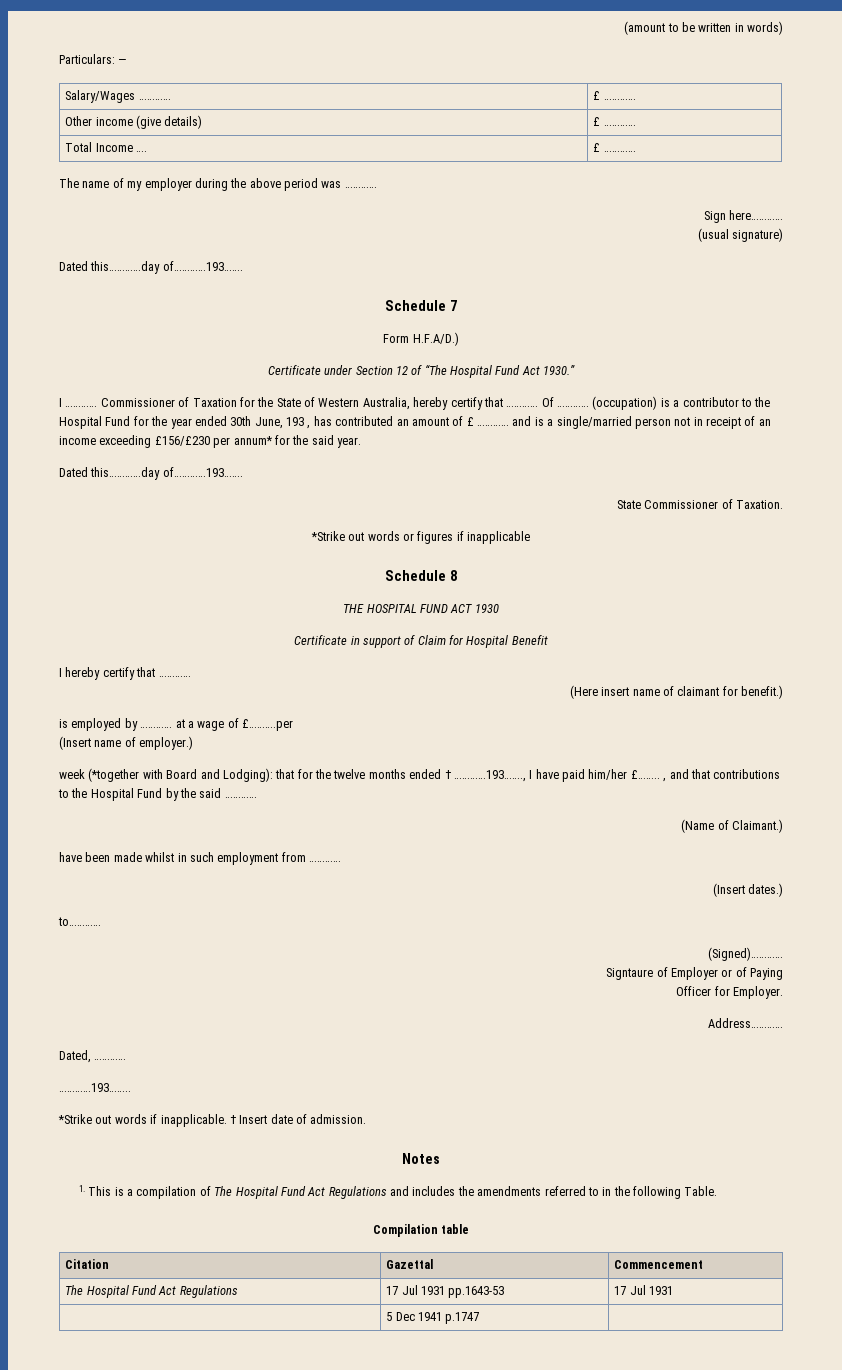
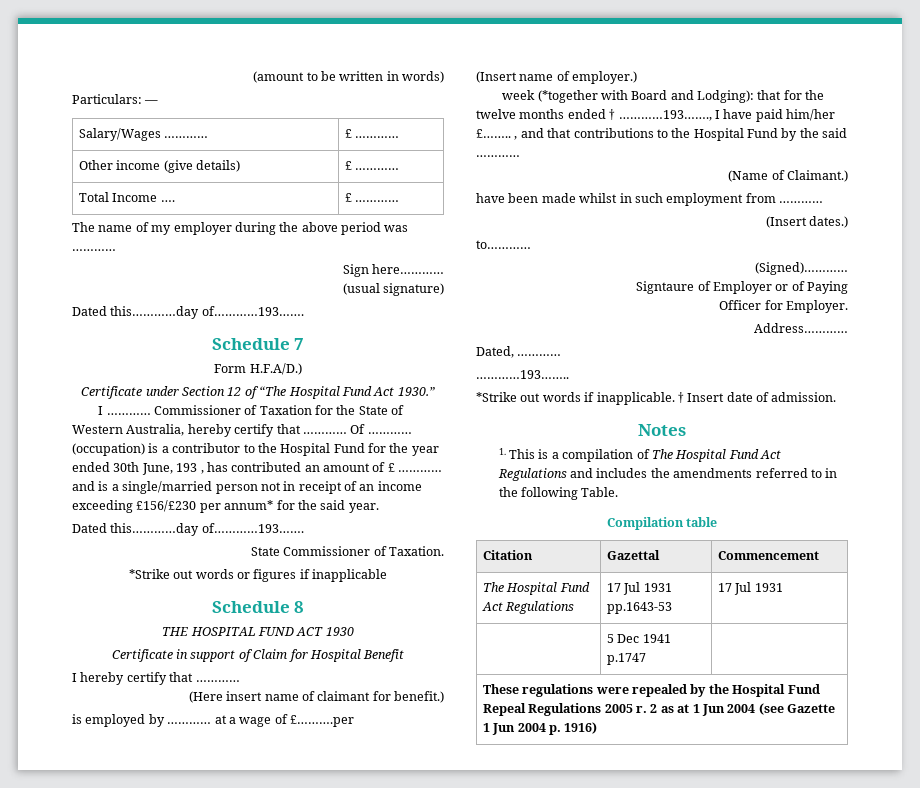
(480, 1318) none -> [482,684,820,697] [482,703,836,716] [482,722,598,735] // These regulations were repealed by the Hospital Fund Repeal Regulations 2005 r. 2 as at 1 Jun 2004 (see Gazette 1 Jun 2004 p. 1916)

